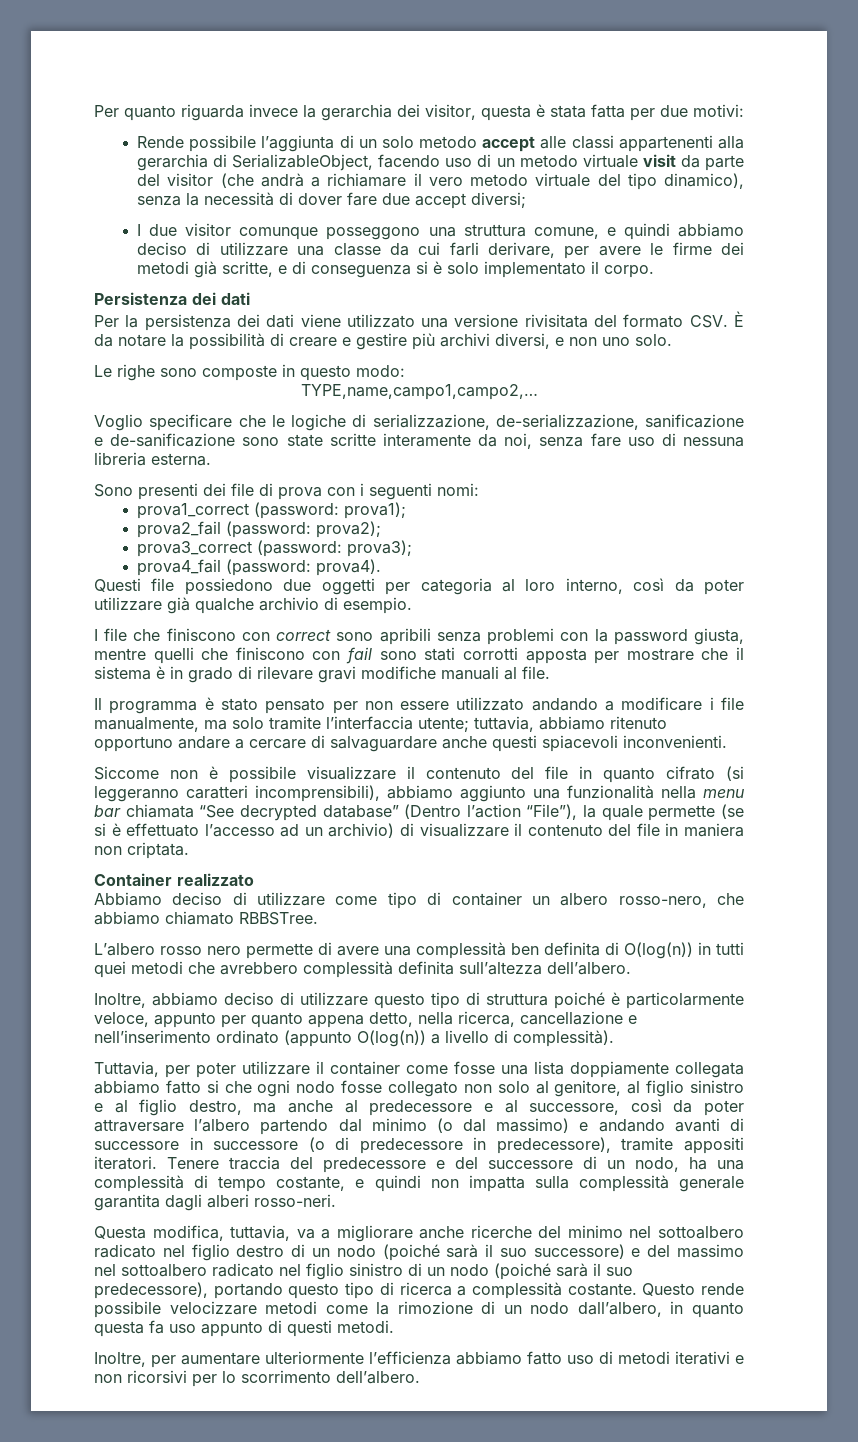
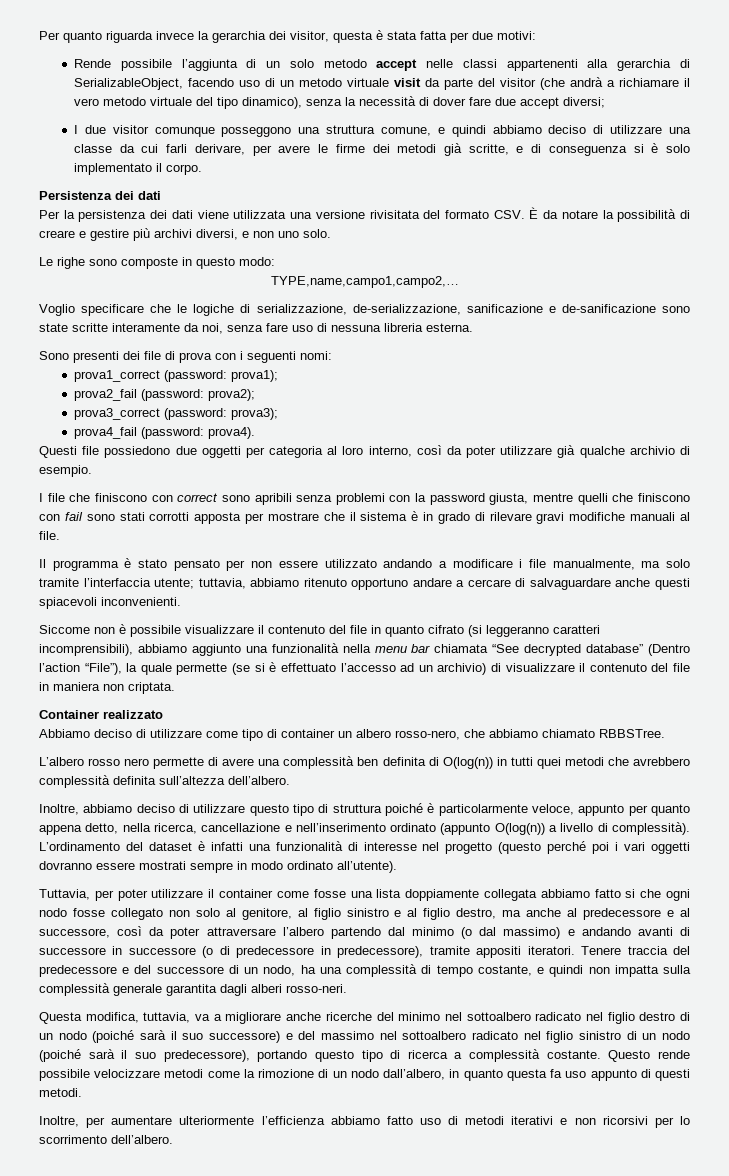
[540,136,567,149] alle -> [426,59,454,68] nelle
[346,314,415,328] utilizzato -> [233,210,287,219] utilizzata
(614, 1038) none -> [39,841,690,854] [39,861,397,873] L’ordinamento del dataset è infatti una funzionalità di interesse nel progetto (questo perché poi i vari oggetti dovranno essere mostrati sempre in modo ordinato all’utente).

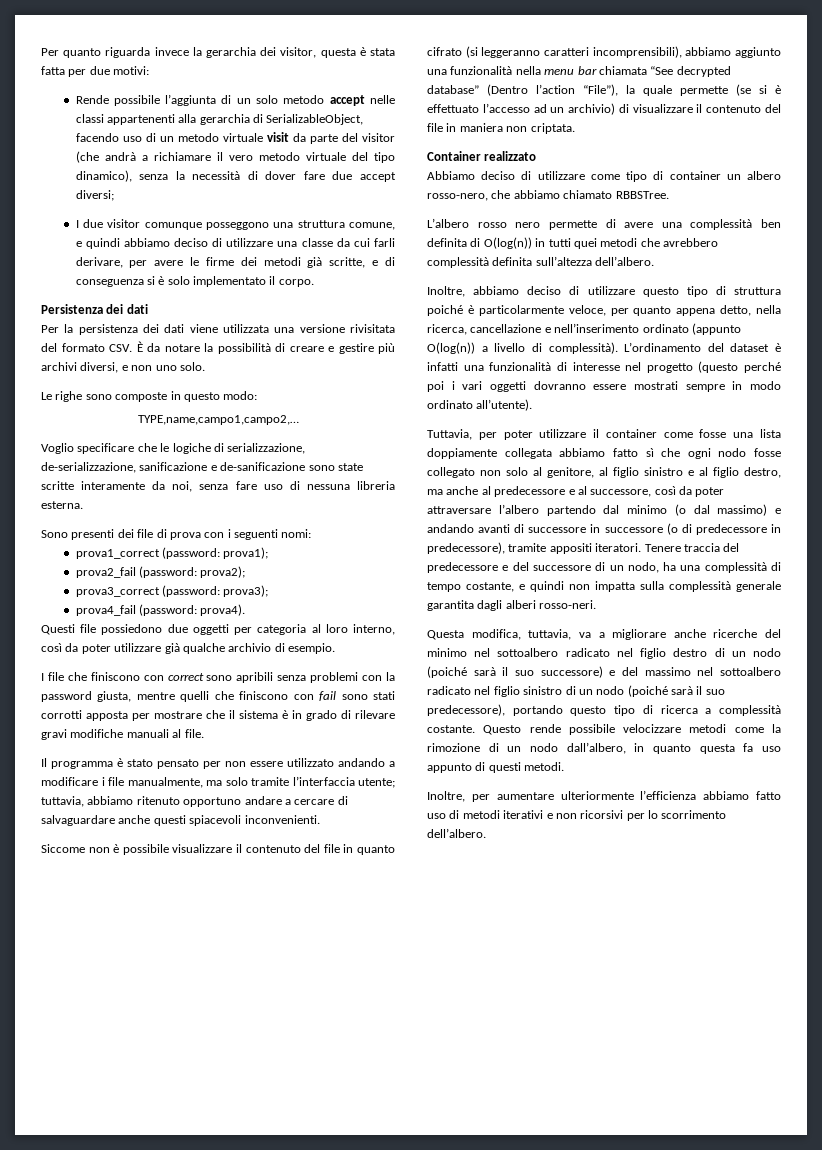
[578,804,625,816] appunto -> (606, 310) none
[625,889,636,898] si -> [645,448,654,457] sì

